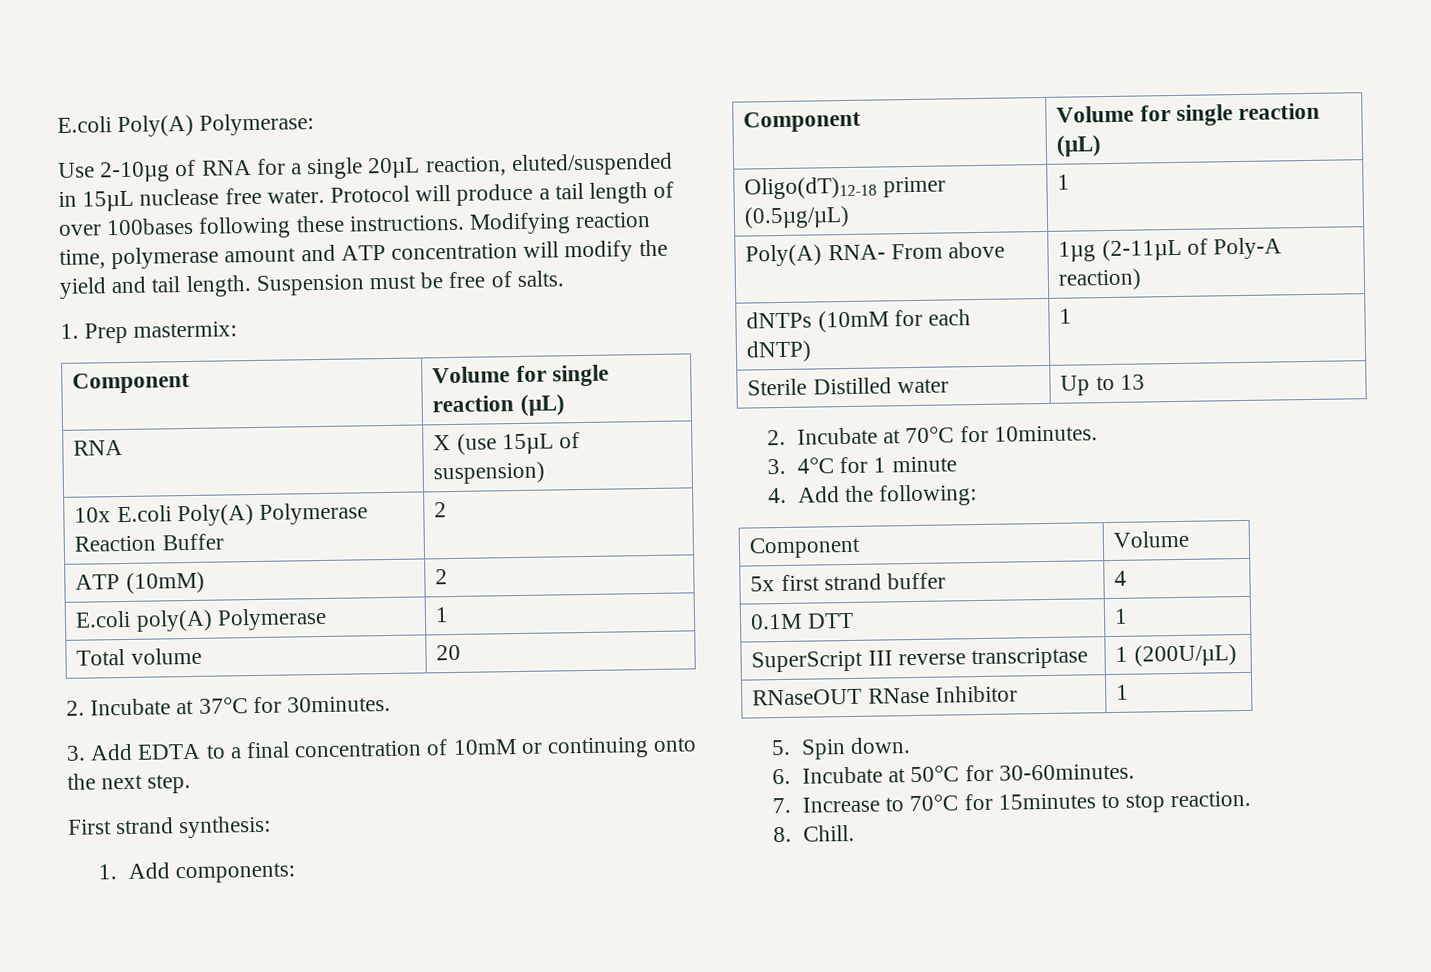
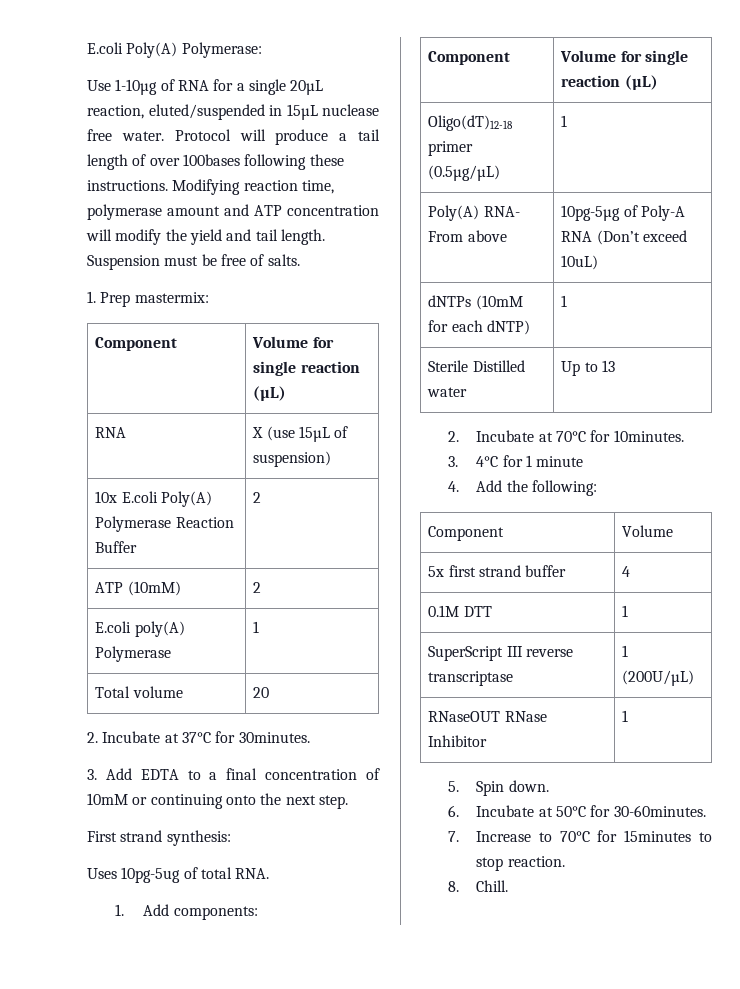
[100,161,171,183] 2-10µg -> [115,79,158,95] 1-10µg
(272, 827) none -> [87,867,270,883] // Uses 10pg-5ug of total RNA.
[1058,237,1282,262] [1058,268,1143,291] 1µg (2-11µL of Poly-A reaction) -> [561,205,686,221] [561,230,688,245] [561,255,599,270] 10pg-5µg of Poly-A RNA (Don’t exceed 10uL)

